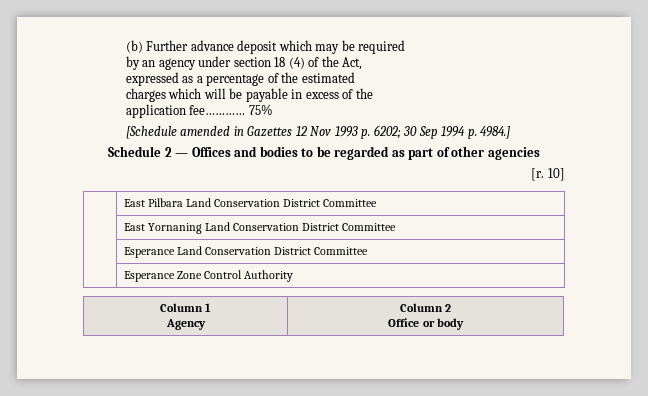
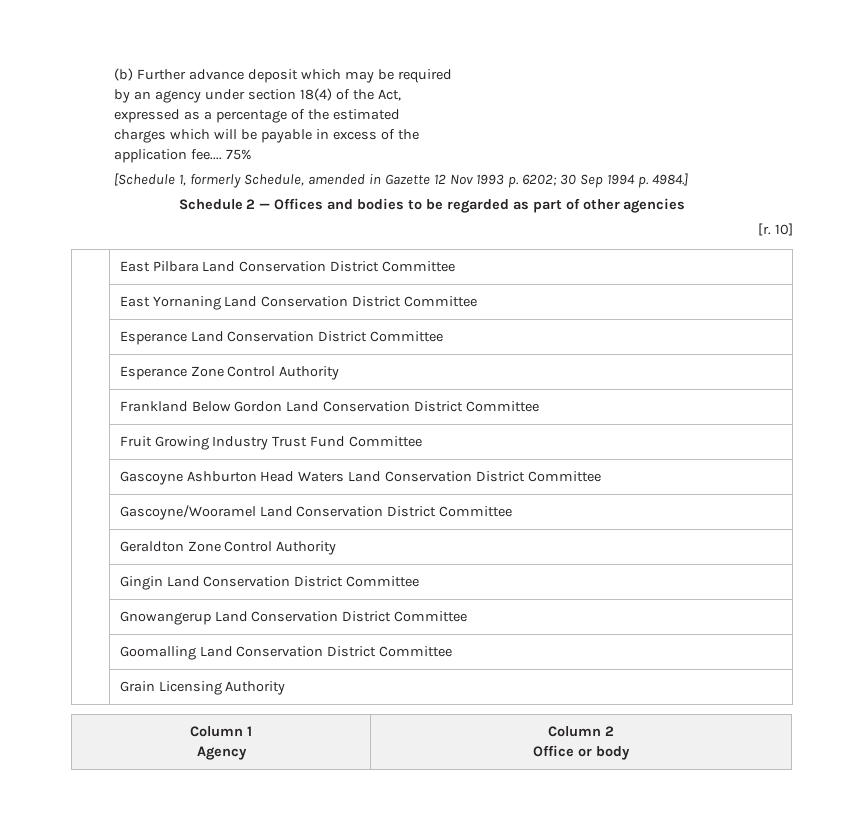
[274,57,305,69] 18 (4) -> [299,88,332,101] 18(4)
[189,105,246,115] fee………… -> [191,149,223,160] fee....
(177, 132) none -> [179,174,304,188] 1, formerly Schedule,
[247,126,293,137] Gazettes -> [384,174,430,185] Gazette
(293, 276) none -> [119,401,540,412] [119,436,423,450] [119,471,602,485] [119,505,513,520] [119,541,337,555] [119,576,420,590] [119,611,468,625] [119,646,453,660] [119,681,286,695] // | Frankland Below Gordon Land Conservation District Committee // | Fruit Growing Industry Trust Fund Committee // | Gascoyne Ashburton Head Waters Land Conservation District Committee // | Gascoyne/Wooramel Land Conservation District Committee // | Geraldton Zone Control Authority // | Gingin Land Conservation District Committee // | Gnowangerup Land Conservation District Committee // | Goomalling Land Conservation District Committee // | Grain Licensing Authority

